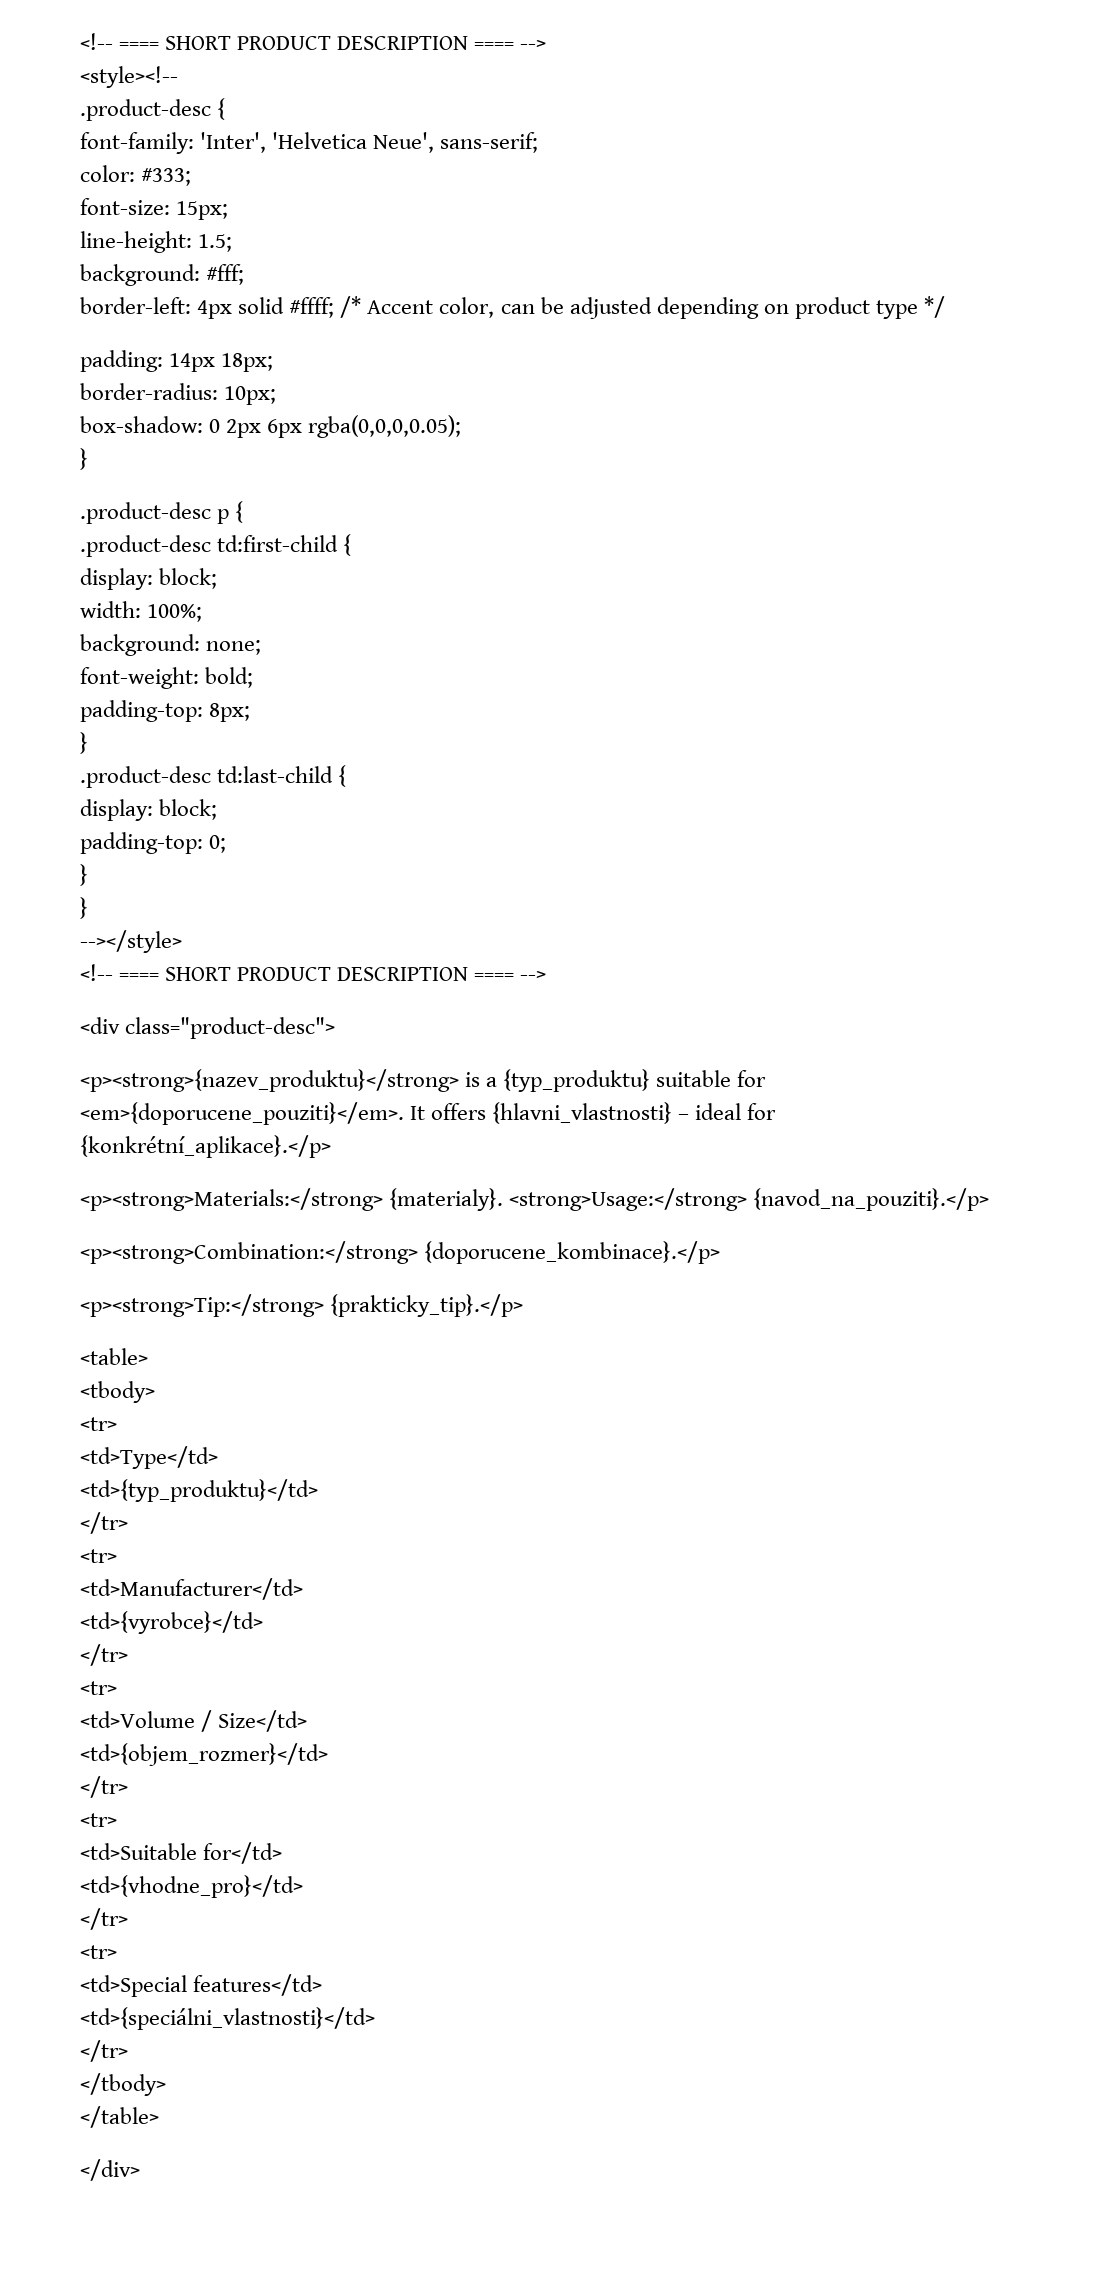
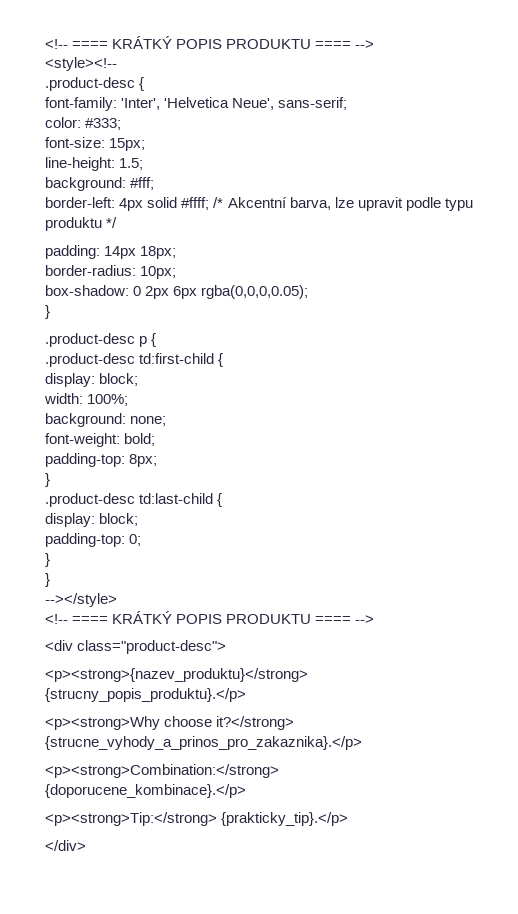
[80,33,469,50] <!-- ==== SHORT PRODUCT DESCRIPTION -> [45,36,312,49] <!-- ==== KRÁTKÝ POPIS PRODUKTU
[367,297,918,319] Accent color, can be adjusted depending on product type -> [227,197,474,211] [45,217,102,231] Akcentní barva, lze upravit podle typu produktu
[165,967,469,981] SHORT PRODUCT DESCRIPTION -> [112,611,312,624] KRÁTKÝ POPIS PRODUKTU
[465,1069,767,1092] [80,1102,777,1125] [80,1135,331,1158] [80,1188,990,1211] [80,1241,721,1264] [80,1294,524,1317] [80,1348,148,1365] [80,1381,155,1403] [80,1417,117,1431] [80,1446,218,1469] [80,1479,318,1502] [80,1512,128,1534] [80,1549,117,1563] [80,1578,303,1600] [80,1611,263,1634] [80,1644,128,1666] [80,1681,117,1695] [80,1710,308,1732] [80,1743,328,1766] [80,1776,128,1798] [80,1813,117,1827] [80,1842,283,1864] [80,1875,303,1898] [80,1908,128,1930] [80,1945,117,1959] [80,1974,323,1997] [80,2007,375,2030] [80,2040,128,2062] [80,2073,166,2096] [80,2106,159,2128] is a {typ_produktu} suitable for <em>{doporucene_pouziti}</em>. It offers {hlavni_vlastnosti} – ideal for {konkrétní_aplikace}.</p> // <p><strong>Materials:</strong> {materialy}. <strong>Usage:</strong> {navod_na_pouziti}.</p> // <p><strong>Combination:</strong> {doporucene_kombinace}.</p> // <p><strong>Tip:</strong> {prakticky_tip}.</p> // <table> // <tbody> // <tr> // <td>Type</td> // <td>{typ_produktu}</td> // </tr> // <tr> // <td>Manufacturer</td> // <td>{vyrobce}</td> // </tr> // <tr> // <td>Volume / Size</td> // <td>{objem_rozmer}</td> // </tr> // <tr> // <td>Suitable for</td> // <td>{vhodne_pro}</td> // </tr> // <tr> // <td>Special features</td> // <td>{speciálni_vlastnosti}</td> // </tr> // </tbody> // </table> -> [45,688,246,702] [45,716,295,730] [45,736,362,750] [45,764,279,778] [45,784,246,798] [45,812,349,826] {strucny_popis_produktu}.</p> // <p><strong>Why choose it?</strong> {strucne_vyhody_a_prinos_pro_zakaznika}.</p> // <p><strong>Combination:</strong> {doporucene_kombinace}.</p> // <p><strong>Tip:</strong> {prakticky_tip}.</p>

